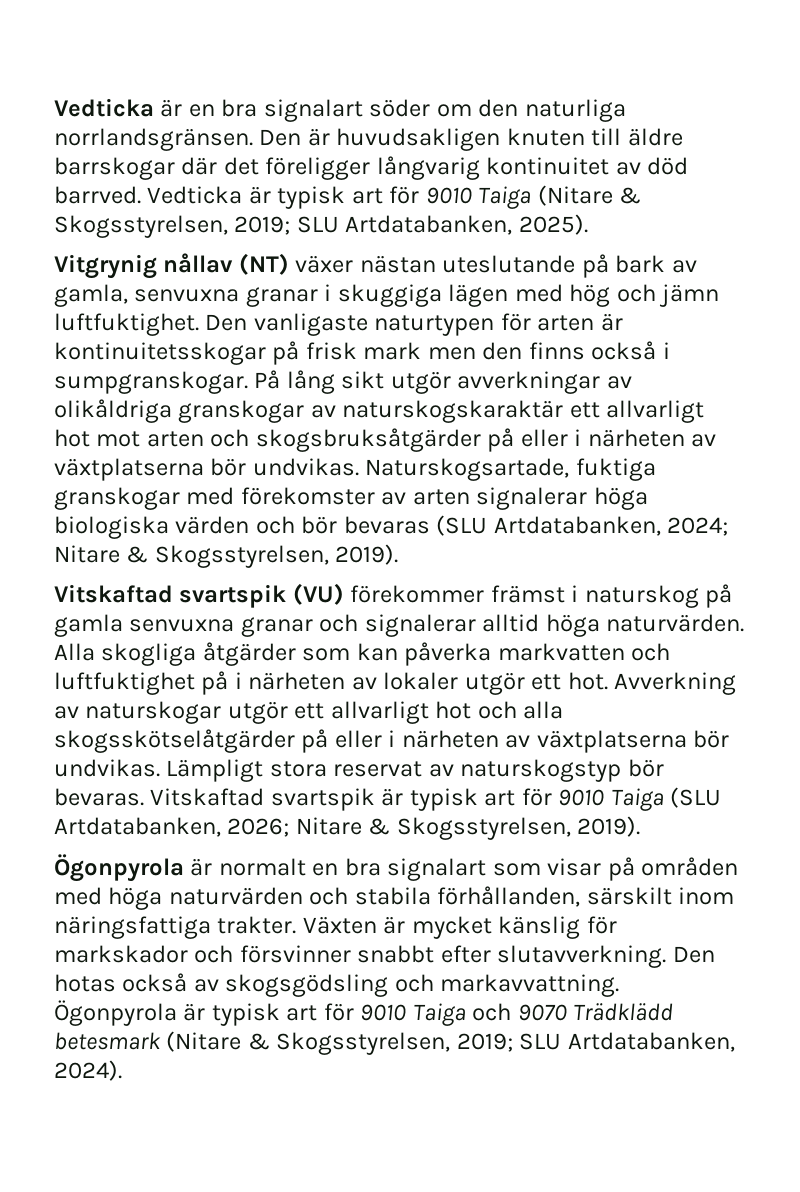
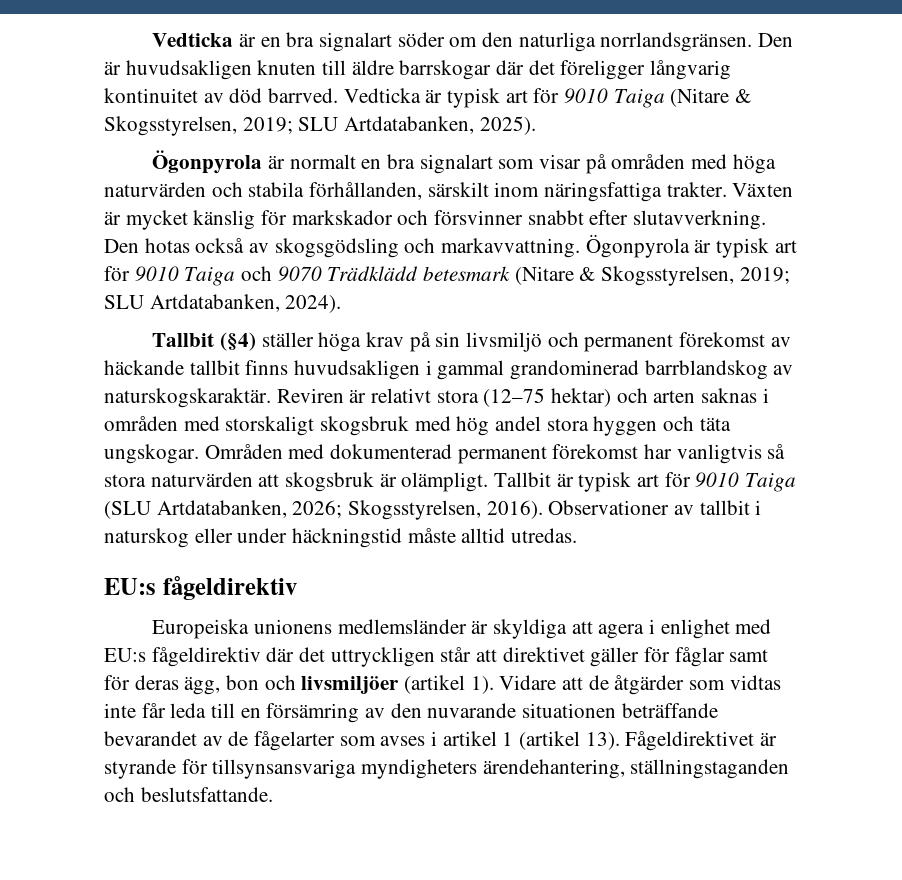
[54,253,697,279] [54,284,720,307] [54,313,623,336] [54,341,670,365] [54,370,632,394] [54,399,705,423] [54,428,717,452] [54,458,656,481] [54,487,648,510] [54,515,729,539] [54,544,399,568] [54,583,733,608] [54,614,745,637] [54,642,671,666] [54,671,737,695] [54,701,564,724] [54,729,730,753] [54,759,664,782] [54,787,722,811] [54,816,641,840] // Vitgrynig nållav (NT) växer nästan uteslutande på bark av gamla, senvuxna granar i skuggiga lägen med hög och jämn luftfuktighet. Den vanligaste naturtypen för arten är kontinuitetsskogar på frisk mark men den finns också i sumpgranskogar. På lång sikt utgör avverkningar av olikåldriga granskogar av naturskogskaraktär ett allvarligt hot mot arten och skogsbruksåtgärder på eller i närheten av växtplatserna bör undvikas. Naturskogsartade, fuktiga granskogar med förekomster av arten signalerar höga biologiska värden och bör bevaras (SLU Artdatabanken, 2024; Nitare & Skogsstyrelsen, 2019). // Vitskaftad svartspik (VU) förekommer främst i naturskog på gamla senvuxna granar och signalerar alltid höga naturvärden. Alla skogliga åtgärder som kan påverka markvatten och luftfuktighet på i närheten av lokaler utgör ett hot. Avverkning av naturskogar utgör ett allvarligt hot och alla skogsskötselåtgärder på eller i närheten av växtplatserna bör undvikas. Lämpligt stora reservat av naturskogstyp bör bevaras. Vitskaftad svartspik är typisk art för 9010 Taiga (SLU Artdatabanken, 2026; Nitare & Skogsstyrelsen, 2019). -> (536, 125) none
(122, 1070) none -> [152,332,791,352] [104,360,794,380] [104,388,769,408] [104,416,731,436] [104,444,786,464] [104,472,797,492] [104,500,762,520] [104,528,578,548] [104,576,297,600] [152,619,772,639] [104,647,769,667] [104,675,781,695] [104,703,718,723] [104,731,778,751] [104,759,790,779] [104,787,273,802] // Tallbit (§4) ställer höga krav på sin livsmiljö och permanent förekomst av häckande tallbit finns huvudsakligen i gammal grandominerad barrblandskog av naturskogskaraktär. Reviren är relativt stora (12–75 hektar) och arten saknas i områden med storskaligt skogsbruk med hög andel stora hyggen och täta ungskogar. Områden med dokumenterad permanent förekomst har vanligtvis så stora naturvärden att skogsbruk är olämpligt. Tallbit är typisk art för 9010 Taiga (SLU Artdatabanken, 2026; Skogsstyrelsen, 2016). Observationer av tallbit i naturskog eller under häckningstid måste alltid utredas. // EU:s fågeldirektiv // Europeiska unionens medlemsländer är skyldiga att agera i enlighet med EU:s fågeldirektiv där det uttryckligen står att direktivet gäller för fåglar samt för deras ägg, bon och livsmiljöer (artikel 1). Vidare att de åtgärder som vidtas inte får leda till en försämring av den nuvarande situationen beträffande bevarandet av de fågelarter som avses i artikel 1 (artikel 13). Fågeldirektivet är styrande för tillsynsansvariga myndigheters ärendehantering, ställningstaganden och beslutsfattande.

